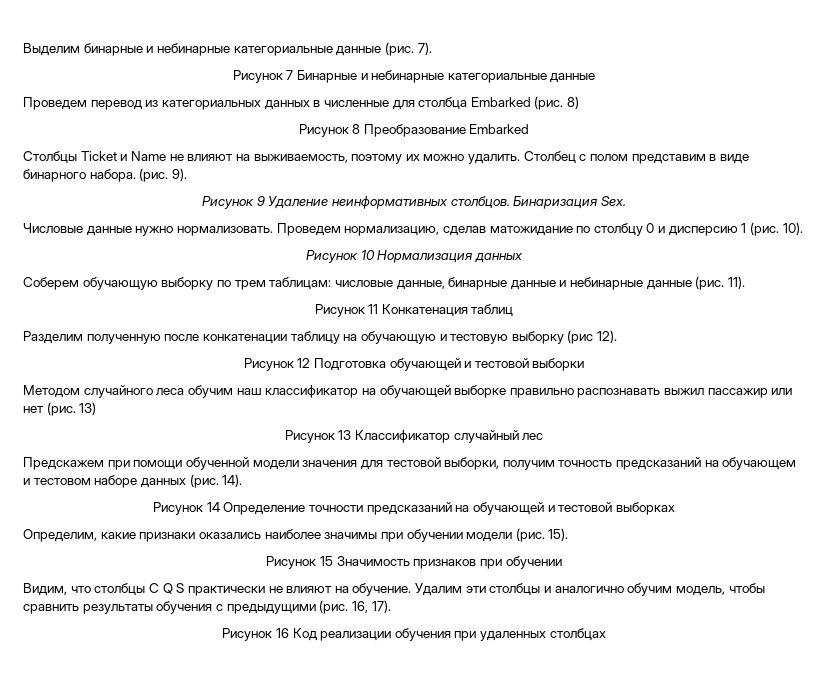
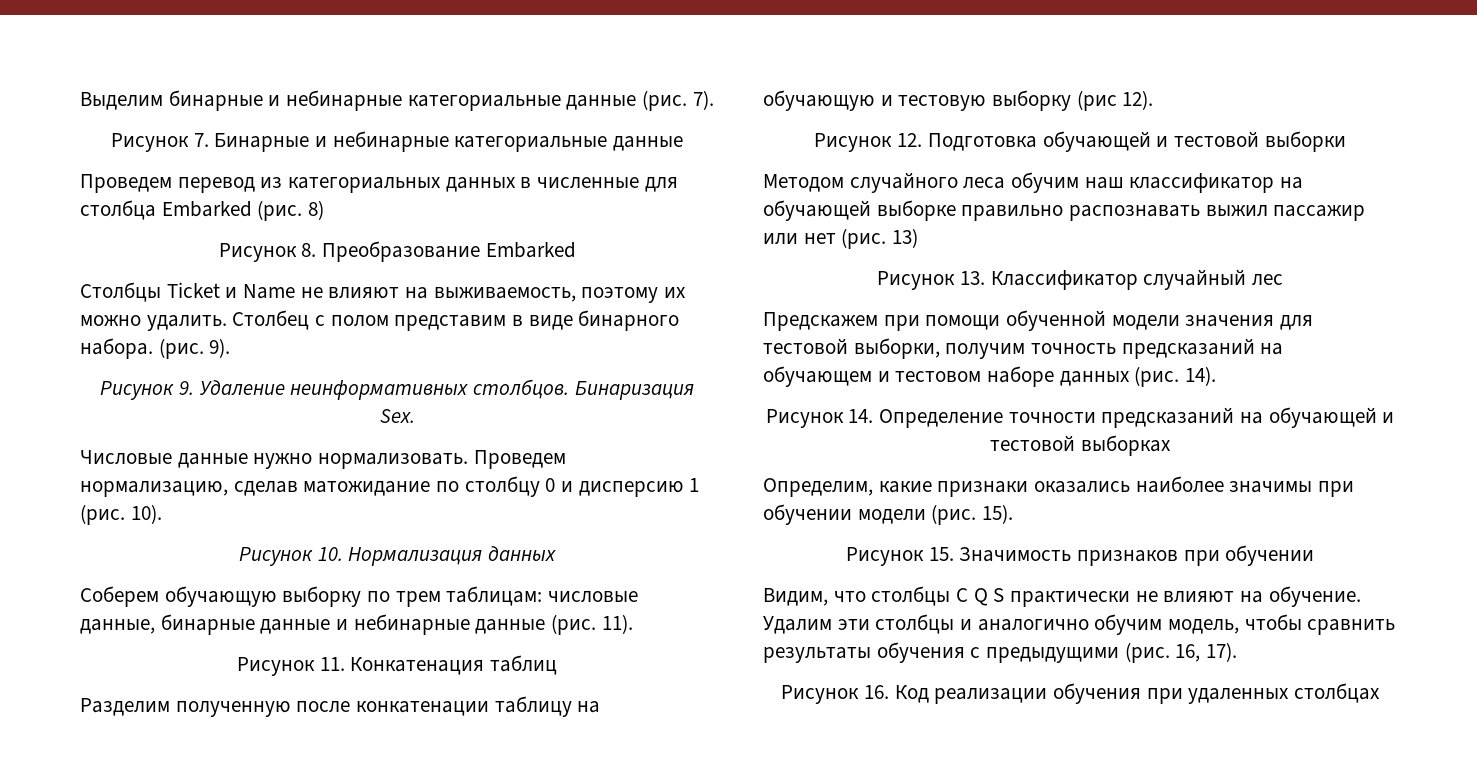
[286,70,294,80] 7 -> [193,133,209,147] 7.
[352,124,361,134] 8 -> [301,243,317,257] 8.
[256,196,266,206] 9 -> [178,381,194,395] 9.
[360,250,375,260] 10 -> [317,547,343,561] 10.
[368,304,379,314] 11 -> [319,657,345,671] 11.
[297,358,311,368] 12 -> [897,133,923,147] 12.
[338,430,352,440] 13 -> [959,271,985,285] 13.
[206,502,220,512] 14 -> [848,409,874,423] 14.
[320,556,334,566] 15 -> [928,547,954,561] 15.
[275,628,289,638] 16 -> [863,685,889,699] 16.

